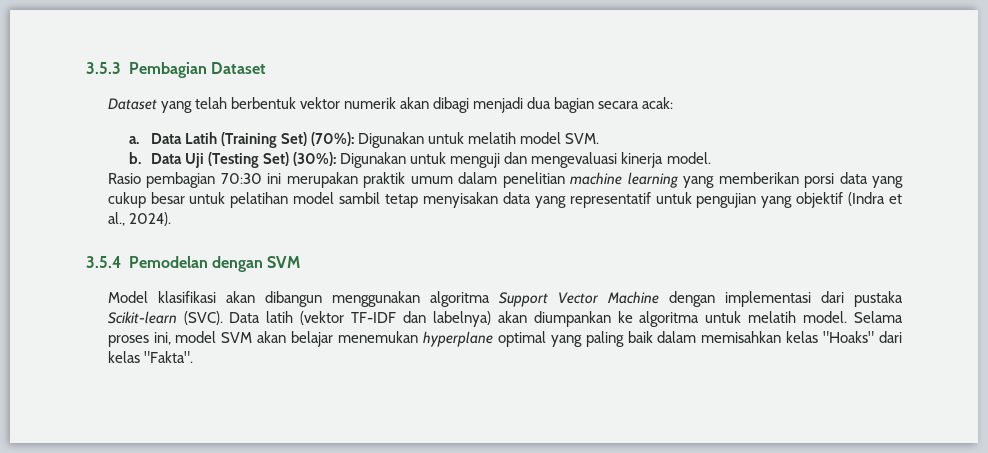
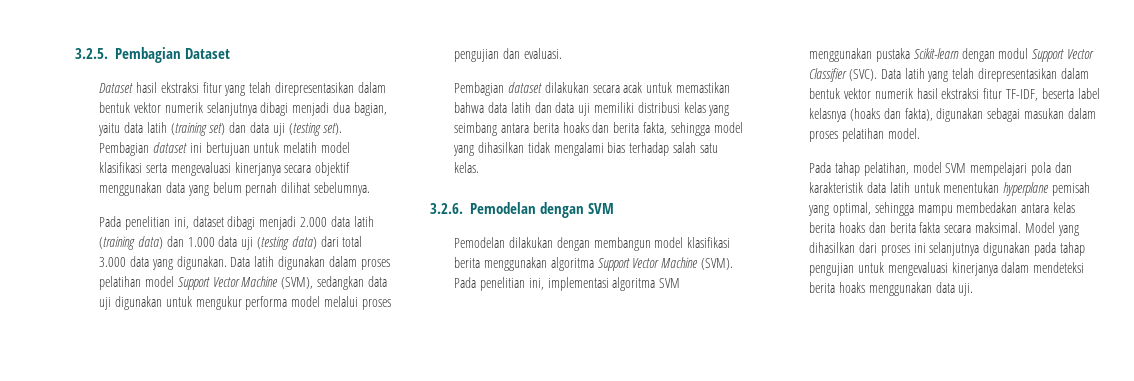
[86,62,121,74] 3.5.3 -> [75,48,108,59] 3.2.5.
[160,97,429,113] yang telah berbentuk vektor numerik akan -> [136,82,386,96] [99,102,257,116] hasil ekstraksi fitur yang telah direpresentasikan dalam bentuk vektor numerik selanjutnya
[554,97,674,113] [129,132,600,148] [129,152,711,168] [107,172,903,188] [107,192,902,208] [107,212,171,226] [86,256,301,272] [107,291,322,307] bagian secara acak: // a. Data Latih (Training Set) (70%): Digunakan untuk melatih model SVM. // b. Data Uji (Testing Set) (30%): Digunakan untuk menguji dan mengevaluasi kinerja model. // Rasio pembagian 70:30 ini merupakan praktik umum dalam penelitian machine learning yang memberikan porsi data yang cukup besar untuk pelatihan model sambil tetap menyisakan data yang representatif untuk pengujian yang objektif (Indra et al., 2024). // 3.5.4 Pemodelan dengan SVM // Model klasifikasi akan dibangun -> [353,102,387,116] [98,122,343,136] [99,142,351,156] [99,162,351,176] [99,182,371,196] [99,216,374,230] [99,236,363,250] [99,256,390,270] [99,276,387,290] [99,296,391,310] [454,48,562,62] [454,82,731,96] [454,102,730,116] [454,122,743,136] [453,142,718,156] [454,162,480,173] [430,202,614,218] [454,237,731,251] [454,257,481,268] bagian, yaitu data latih (training set) dan data uji (testing set). Pembagian dataset ini bertujuan untuk melatih model klasifikasi serta mengevaluasi kinerjanya secara objektif menggunakan data yang belum pernah dilihat sebelumnya. // Pada penelitian ini, dataset dibagi menjadi 2.000 data latih (training data) dan 1.000 data uji (testing data) dari total 3.000 data yang digunakan. Data latih digunakan dalam proses pelatihan model Support Vector Machine (SVM), sedangkan data uji digunakan untuk mengukur performa model melalui proses pengujian dan evaluasi. // Pembagian dataset dilakukan secara acak untuk memastikan bahwa data latih dan data uji memiliki distribusi kelas yang seimbang antara berita hoaks dan berita fakta, sehingga model yang dihasilkan tidak mengalami bias terhadap salah satu kelas. // 3.2.6. Pemodelan dengan SVM // Pemodelan dilakukan dengan membangun model klasifikasi berita
[668,291,904,307] [107,311,904,327] [107,331,902,347] [107,351,193,363] dengan implementasi dari pustaka Scikit-learn (SVC). Data latih (vektor TF-IDF dan labelnya) akan diumpankan ke algoritma untuk melatih model. Selama proses ini, model SVM akan belajar menemukan hyperplane optimal yang paling baik dalam memisahkan kelas "Hoaks" dari kelas "Fakta". -> [701,258,734,270] [454,277,681,291] [809,48,1095,62] [809,68,1089,82] [809,88,1100,101] [809,108,1096,122] [809,128,920,142] [809,162,1072,176] [809,182,1091,196] [808,202,1076,216] [809,222,1079,236] [809,242,1085,256] [809,262,1085,276] [809,282,974,296] (SVM). Pada penelitian ini, implementasi algoritma SVM menggunakan pustaka Scikit-learn dengan modul Support Vector Classifier (SVC). Data latih yang telah direpresentasikan dalam bentuk vektor numerik hasil ekstraksi fitur TF-IDF, beserta label kelasnya (hoaks dan fakta), digunakan sebagai masukan dalam proses pelatihan model. // Pada tahap pelatihan, model SVM mempelajari pola dan karakteristik data latih untuk menentukan hyperplane pemisah yang optimal, sehingga mampu membedakan antara kelas berita hoaks dan berita fakta secara maksimal. Model yang dihasilkan dari proses ini selanjutnya digunakan pada tahap pengujian untuk mengevaluasi kinerjanya dalam mendeteksi berita hoaks menggunakan data uji.

